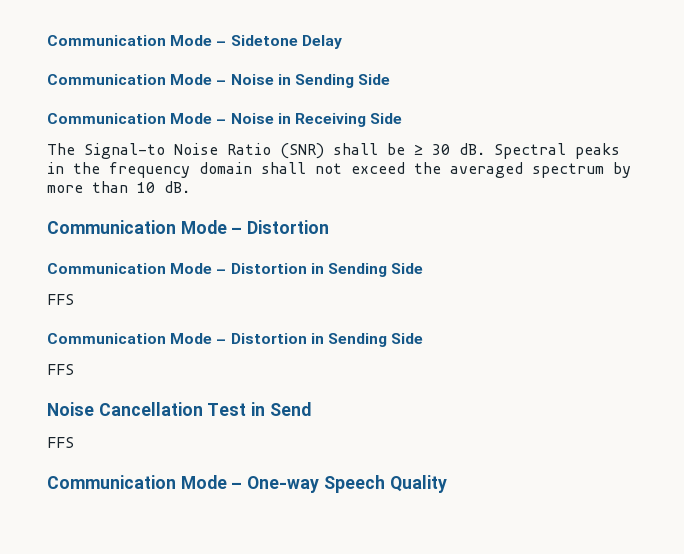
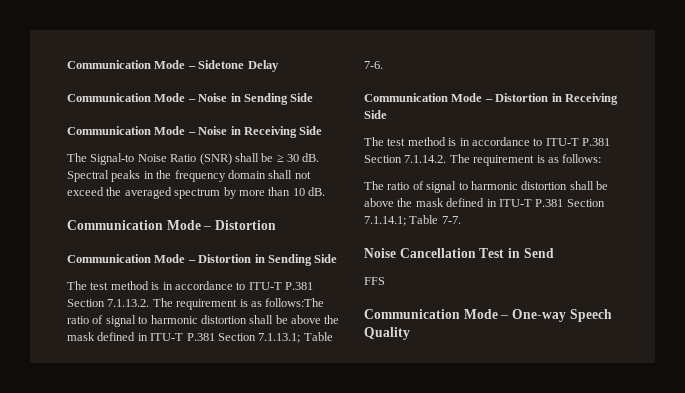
[47,294,74,305] [47,333,424,347] [47,364,74,375] FFS // Communication Mode – Distortion in Sending Side // FFS -> [67,281,313,290] [67,298,325,310] [67,315,340,327] [67,332,333,343] [364,61,383,69] [364,93,618,105] [364,110,387,119] [364,137,610,146] [364,154,602,166] [364,181,608,193] [364,198,605,207] [364,215,461,226] The test method is in accordance to ITU-T P.381 Section 7.1.13.2. The requirement is as follows:The ratio of signal to harmonic distortion shall be above the mask defined in ITU-T P.381 Section 7.1.13.1; Table 7-6. // Communication Mode – Distortion in Receiving Side // The test method is in accordance to ITU-T P.381 Section 7.1.14.2. The requirement is as follows: // The ratio of signal to harmonic distortion shall be above the mask defined in ITU-T P.381 Section 7.1.14.1; Table 7-7.

